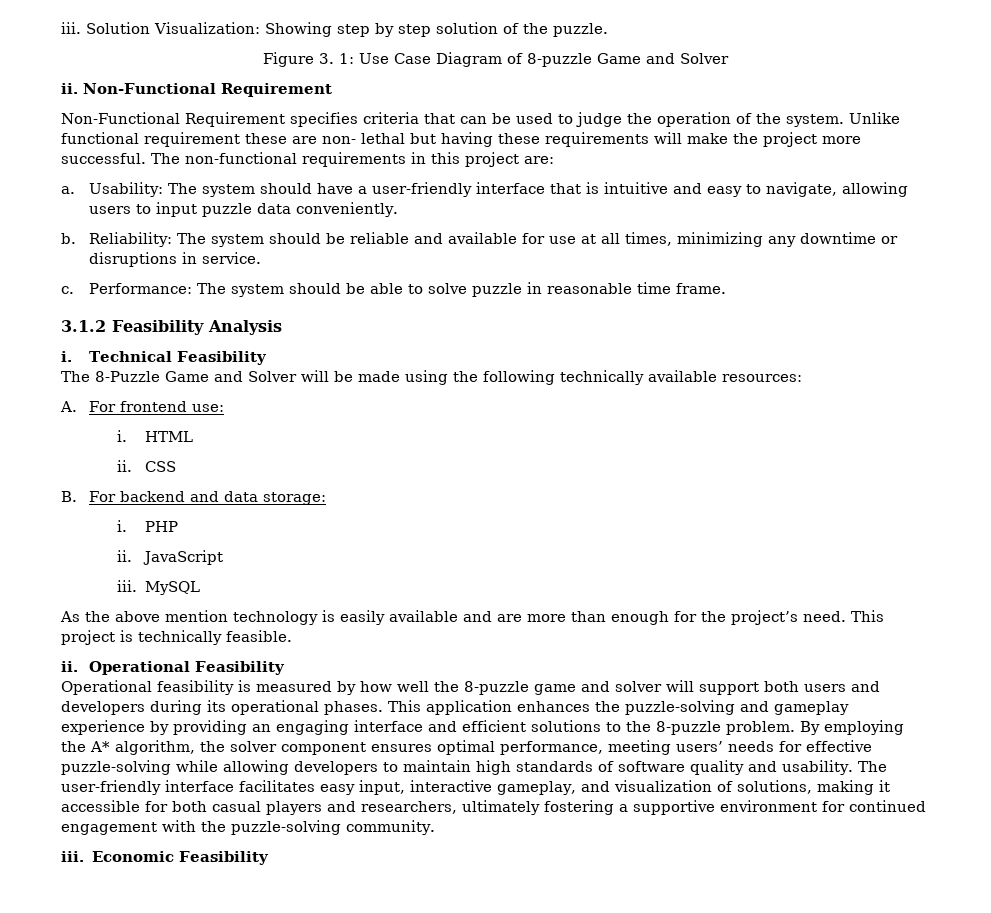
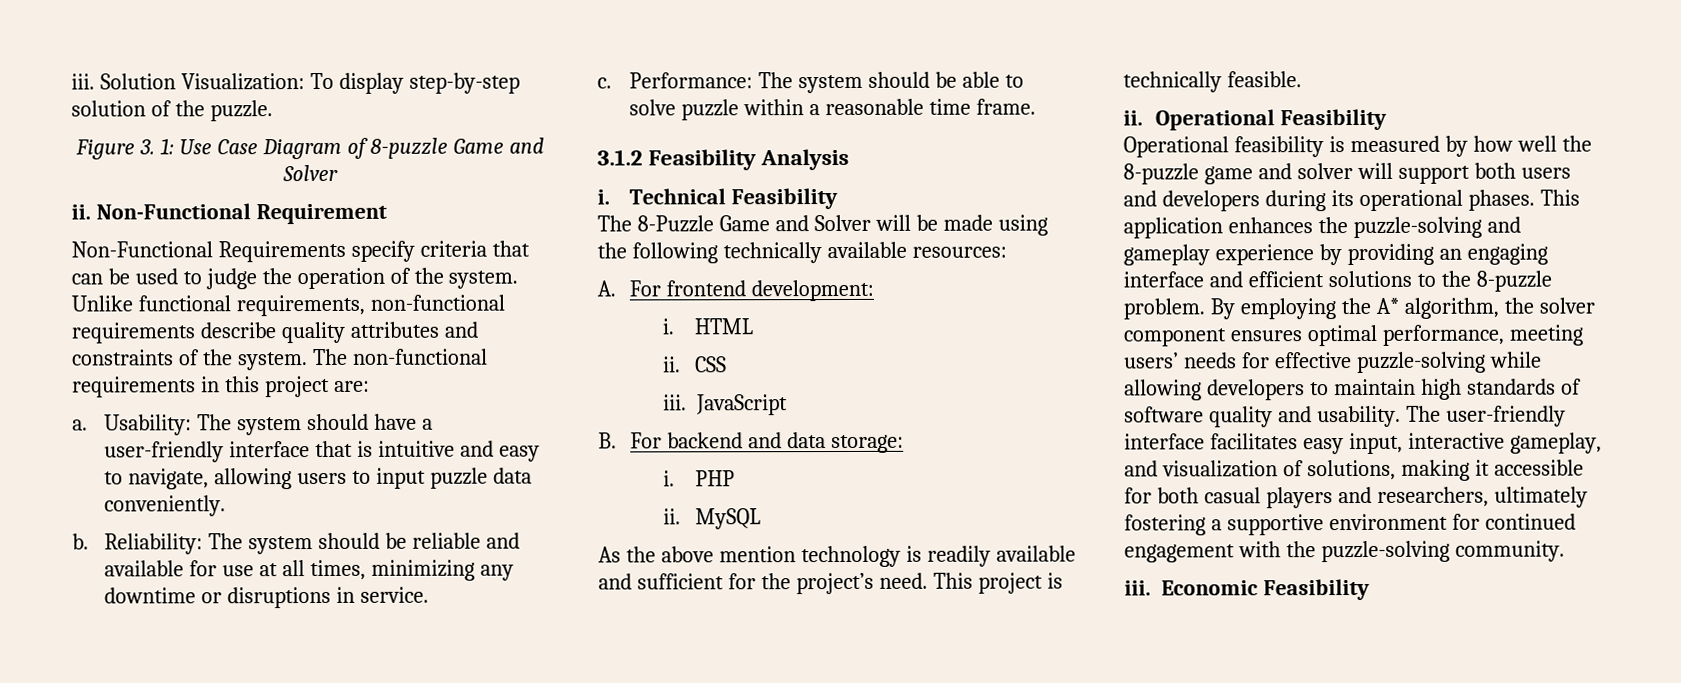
[265,22,431,37] Showing step by step -> [309,72,520,94] To display step-by-step
[185,112,358,127] Requirement specifies -> [217,240,415,263] Requirements specify
[144,132,861,147] [61,153,146,164] requirement these are non- lethal but having these requirements will make the project more successful. -> [235,294,505,317] [71,321,478,344] [72,349,308,371] requirements, non-functional requirements describe quality attributes and constraints of the system.
[526,282,542,294] in -> [743,99,821,116] within a
[191,404,224,412] use: -> [751,279,875,302] development:
(176, 466) none -> [662,394,788,416] // iii. JavaScript
[142,550,223,565] [116,580,137,592] JavaScript // iii. -> (681, 516) none
[340,610,385,625] easily -> [926,545,991,567] readily
[497,611,669,625] are more than enough -> [636,573,724,590] sufficient

